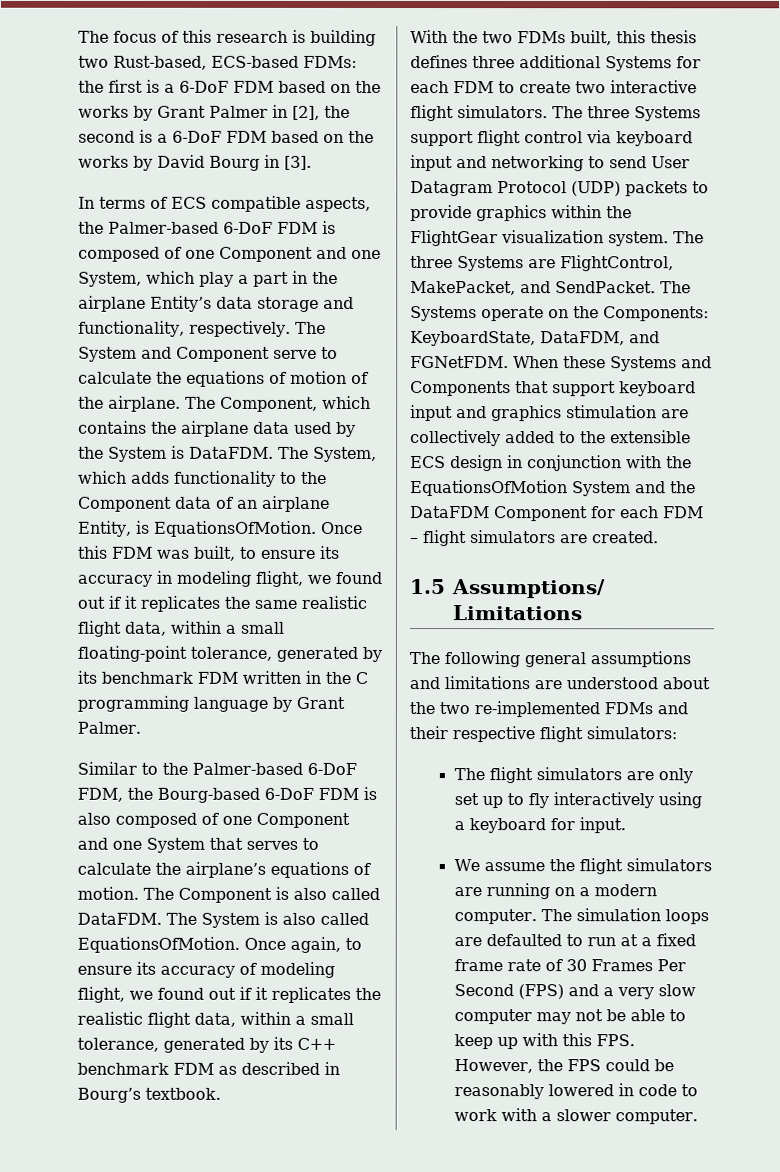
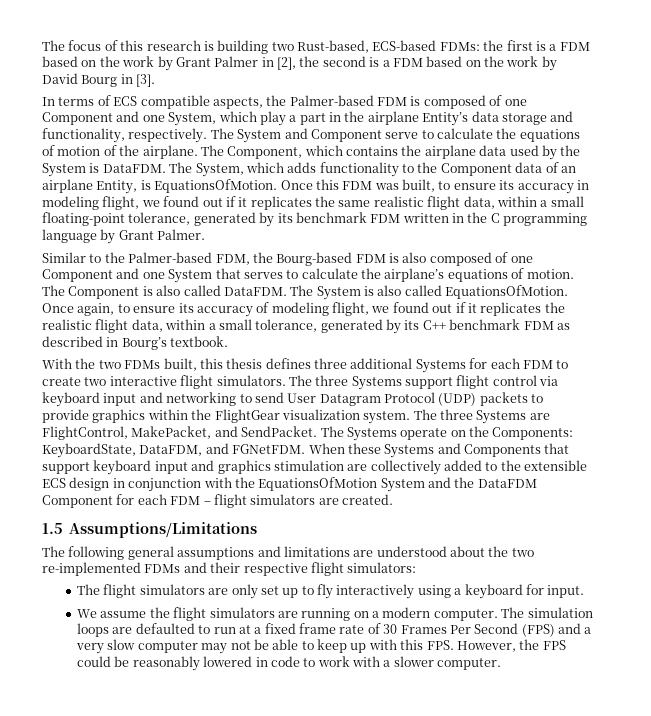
[179,80,381,93] [78,105,129,118] 6-DoF FDM based on the works -> [559,42,590,51] [42,56,155,67] FDM based on the work
[172,130,374,143] [78,155,129,168] 6-DoF FDM based on the works -> [392,56,539,67] FDM based on the work
[223,221,273,234] 6-DoF -> (374, 100) none
[307,762,357,775] 6-DoF -> (213, 257) none
[264,787,314,800] 6-DoF -> (353, 259) none

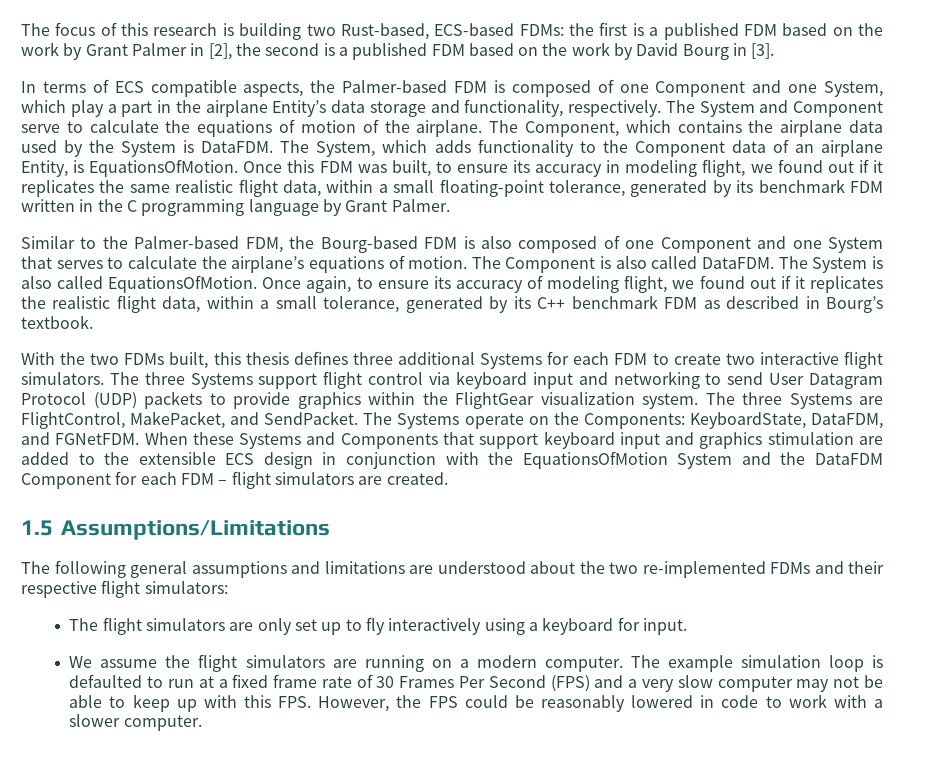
(557, 47) none -> [663,23,739,40] published
(390, 63) none -> [352,43,428,60] published
[370,460,441,475] collectively -> (884, 440) none
[527,607,593,618] [77,623,133,637] simulation loops are -> [667,655,884,672] example simulation loop is

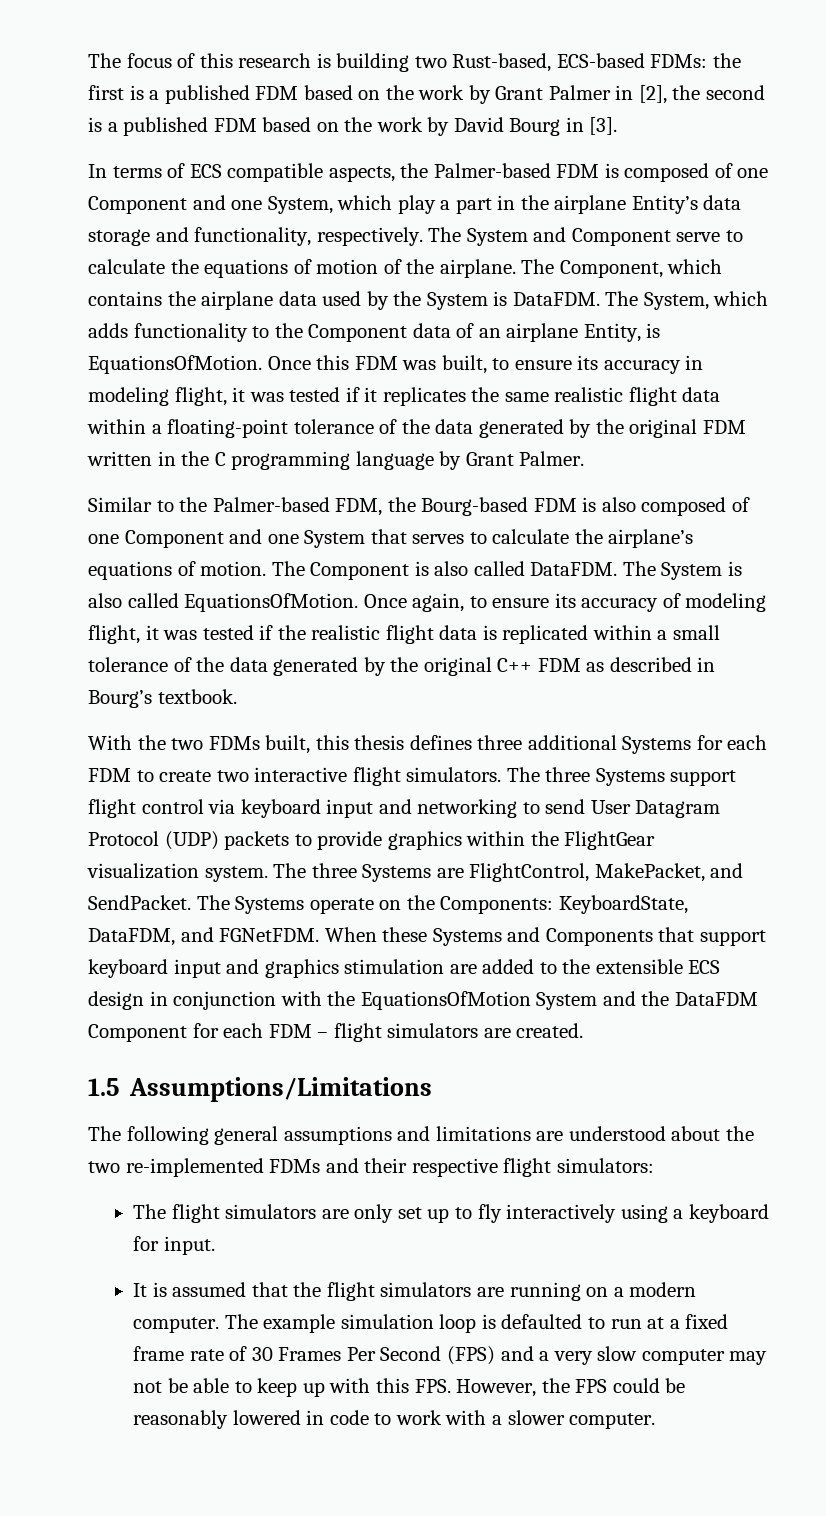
[750,159,854,173] we found out -> [232,387,341,402] it was tested
[283,179,845,197] data, within a small floating-point tolerance, generated by its benchmark -> [682,387,721,402] [87,419,698,438] data within a floating-point tolerance of the data generated by the original
[672,275,884,293] [21,295,658,313] we found out if it replicates the realistic flight data, within a small tolerance, generated by its C++ benchmark -> [145,625,720,644] [88,657,533,676] it was tested if the realistic flight data is replicated within a small tolerance of the data generated by the original C++
[69,656,158,668] We assume -> [133,1282,288,1297] It is assumed that

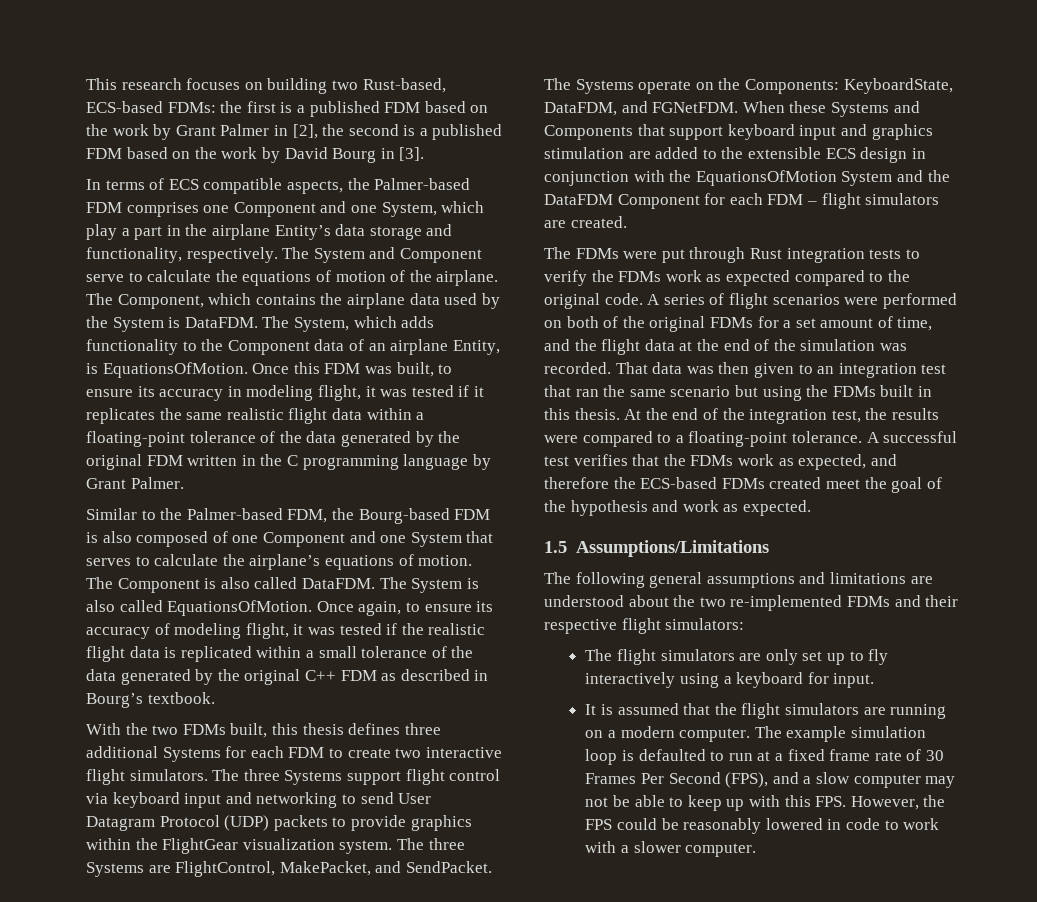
[88,53,331,68] The focus of this research is -> [86,78,263,90] This research focuses on
[604,163,733,182] is composed of -> [126,202,199,217] comprises
(584, 1030) none -> [544,247,920,263] [544,270,910,286] [544,293,957,309] [544,316,933,332] [544,339,907,355] [544,362,947,378] [544,385,932,401] [544,408,939,424] [544,431,958,447] [544,454,897,470] [544,477,942,493] [544,500,811,516] // The FDMs were put through Rust integration tests to verify the FDMs work as expected compared to the original code. A series of flight scenarios were performed on both of the original FDMs for a set amount of time, and the flight data at the end of the simulation was recorded. That data was then given to an integration test that ran the same scenario but using the FDMs built in this thesis. At the end of the integration test, the results were compared to a floating-point tolerance. A successful test verifies that the FDMs work as expected, and therefore the ECS-based FDMs created meet the goal of the hypothesis and work as expected.
[446,1346,495,1365] (FPS) -> [725,772,769,788] (FPS),
[553,1351,593,1365] very -> (812, 780) none

